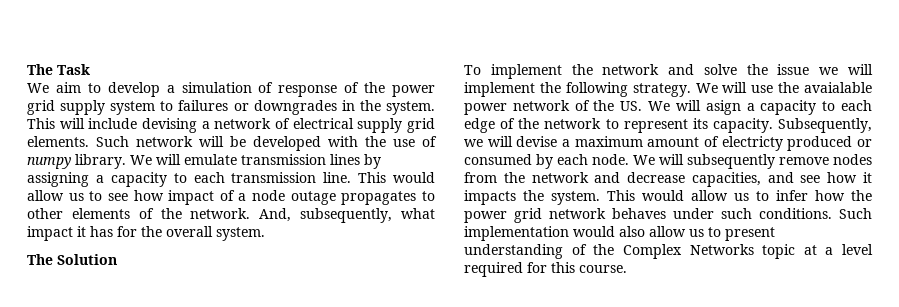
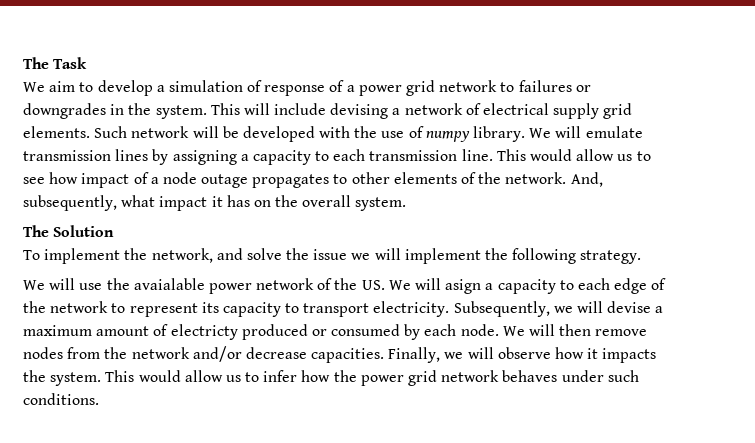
[364,82,435,97] [27,100,156,115] the power grid supply system -> [346,80,498,96] a power grid network
[117,226,137,237] for -> [253,200,271,207] on
[602,64,660,75] network -> [151,248,213,263] network,
(691, 90) none -> (642, 257) //
[712,118,773,133] capacity. -> [222,301,450,317] capacity to transport electricity.
[687,154,775,169] subsequently -> [559,324,592,336] then
[594,172,821,187] and decrease capacities, and see -> [192,346,551,363] and/or decrease capacities. Finally, we will observe
[839,208,872,219] [464,226,775,241] [464,244,873,259] [464,262,627,277] Such implementation would also allow us to present understanding of the Complex Networks topic at a level required for this course. -> (99, 399) none

